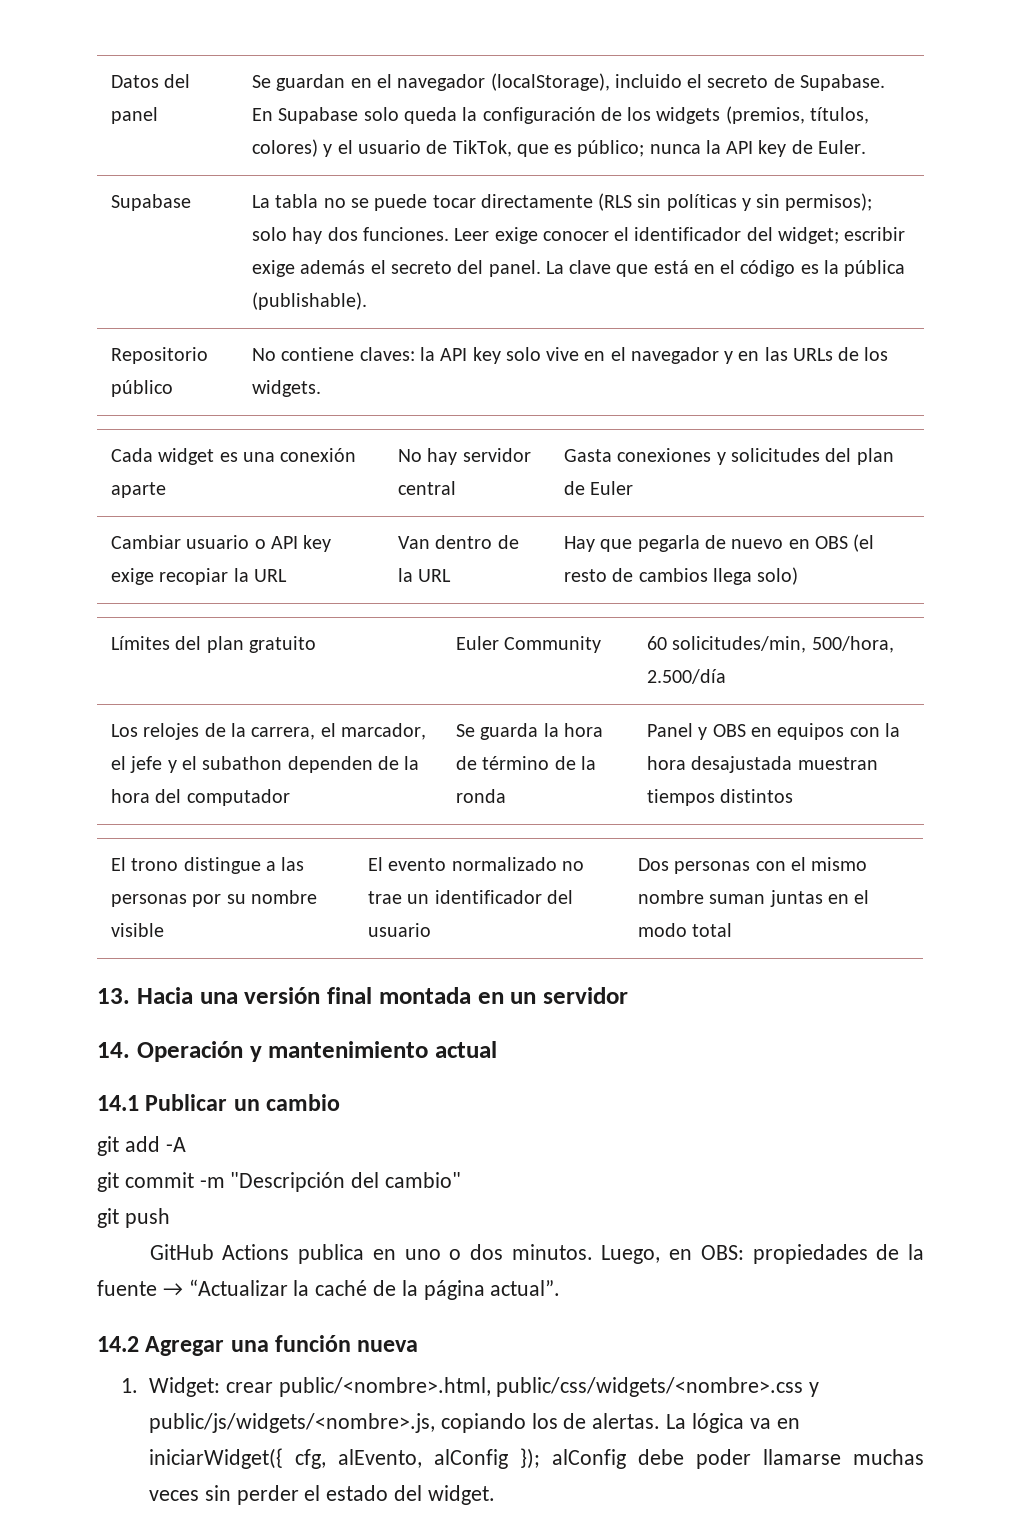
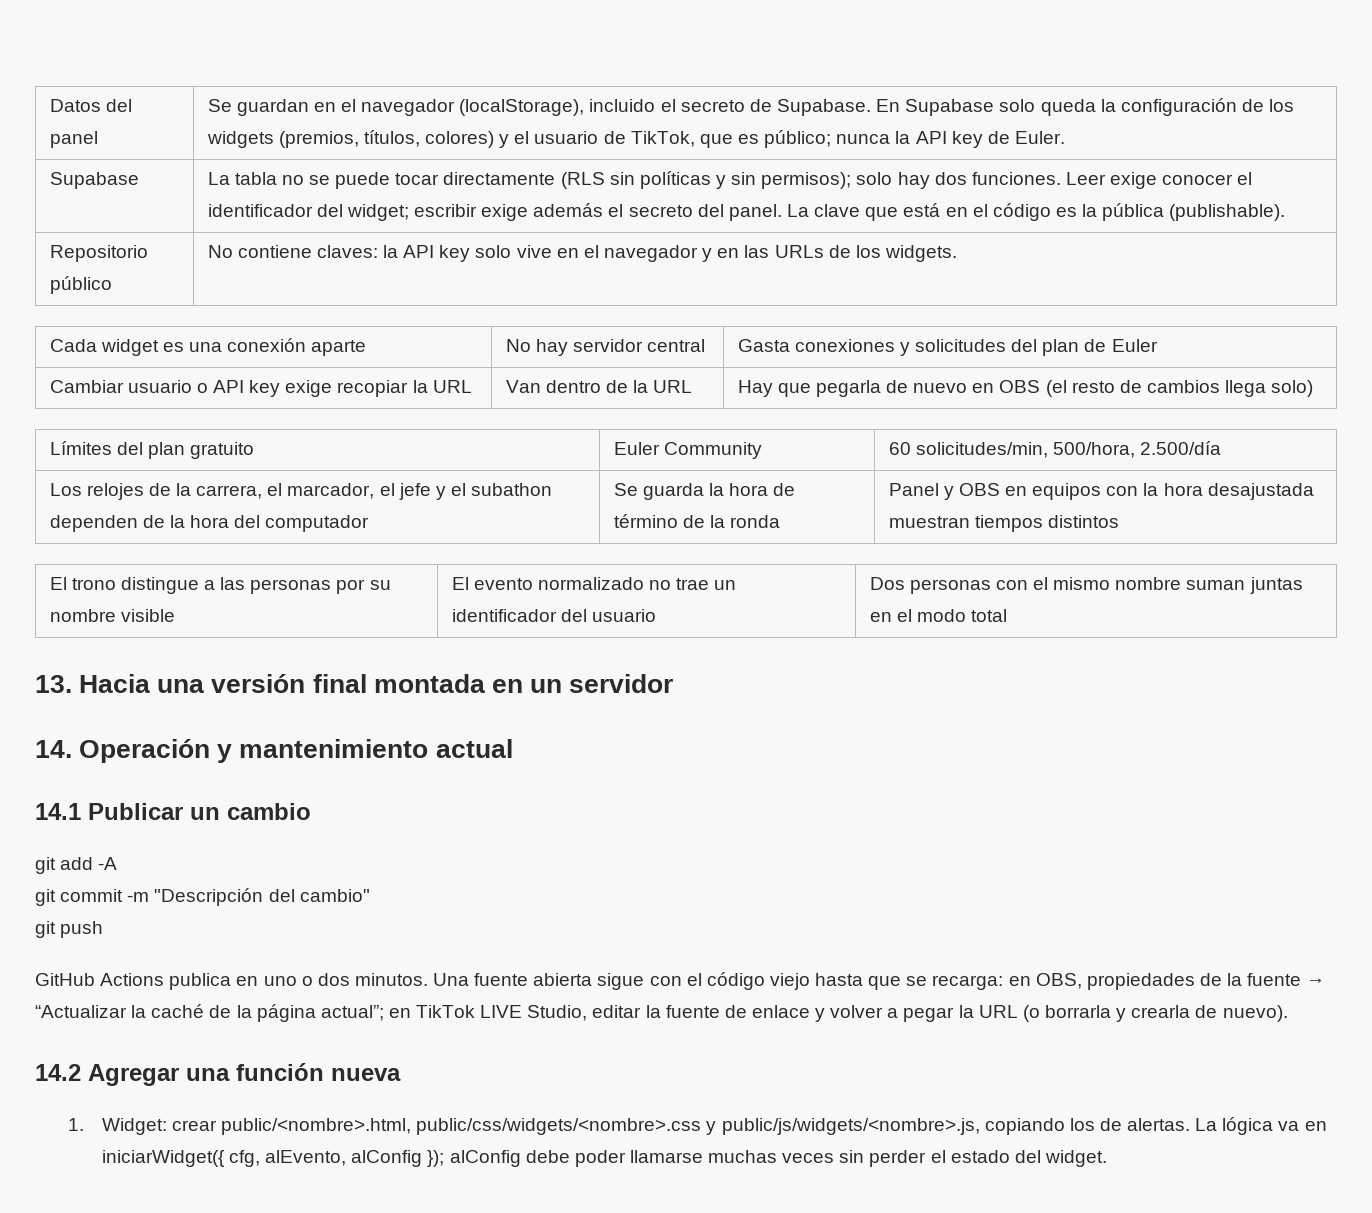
[601,1245,744,1264] Luego, en OBS: -> [433,972,1082,990] Una fuente abierta sigue con el código viejo hasta que se recarga: en OBS,
[490,1280,561,1296] actual”. -> [320,1005,1288,1022] actual”; en TikTok LIVE Studio, editar la fuente de enlace y volver a pegar la URL (o borrarla y crearla de nuevo).

